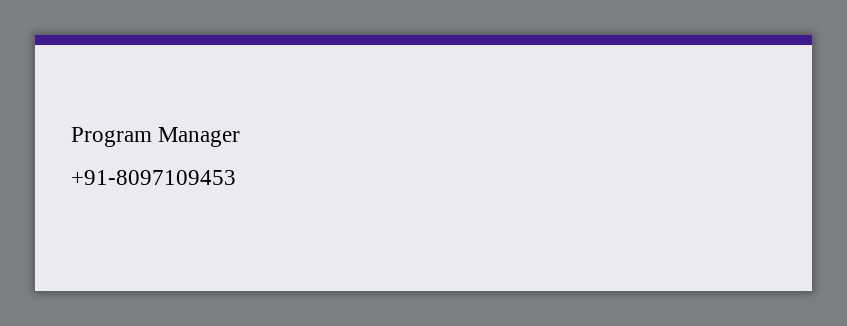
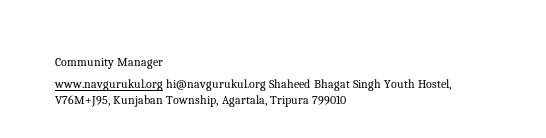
[71,127,152,147] Program -> [55,58,114,69] Community
[71,170,236,185] +91-8097109453 -> [54,79,452,91] [55,95,347,107] www.navgurukul.org hi@navgurukul.org Shaheed Bhagat Singh Youth Hostel, V76M+J95, Kunjaban Township, Agartala, Tripura 799010

